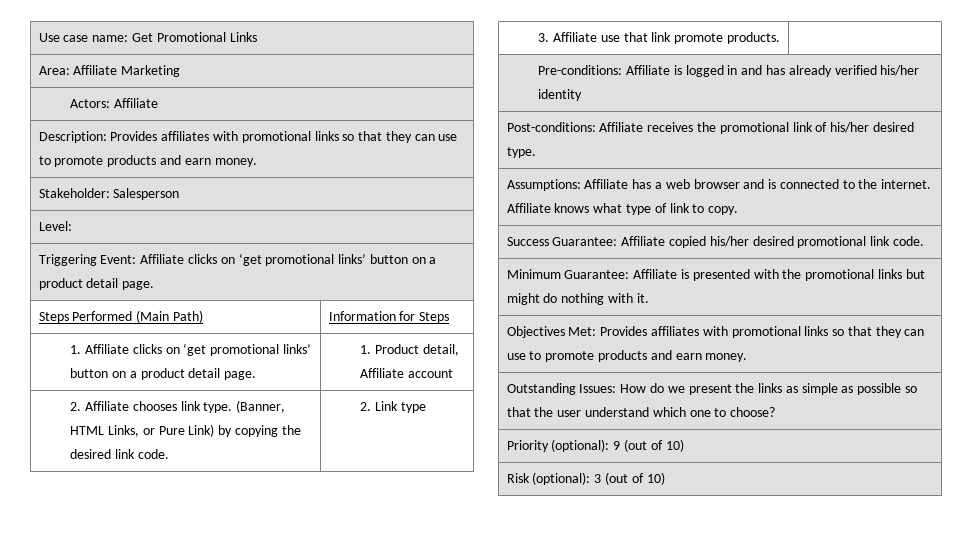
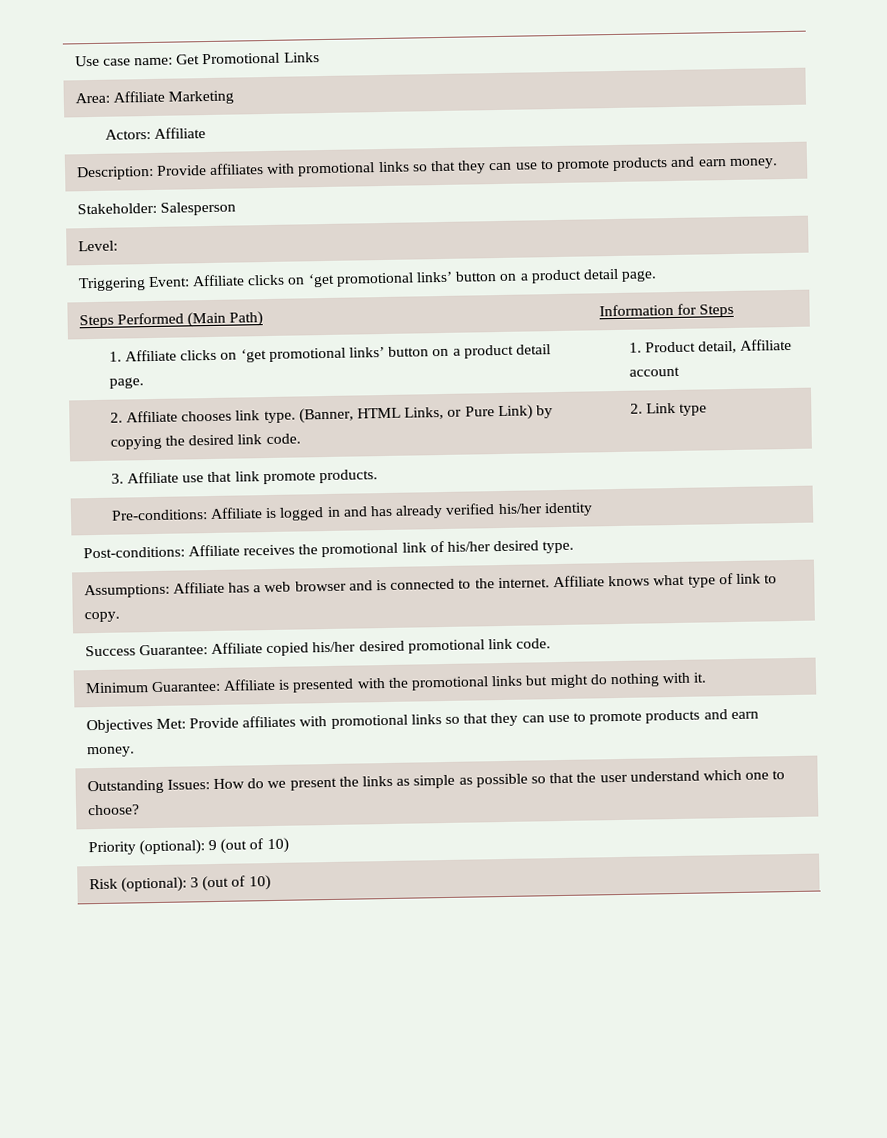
[110,131,158,141] Provides -> [155,165,207,176] Provide
[600,326,648,336] Provides -> [189,717,240,729] Provide

